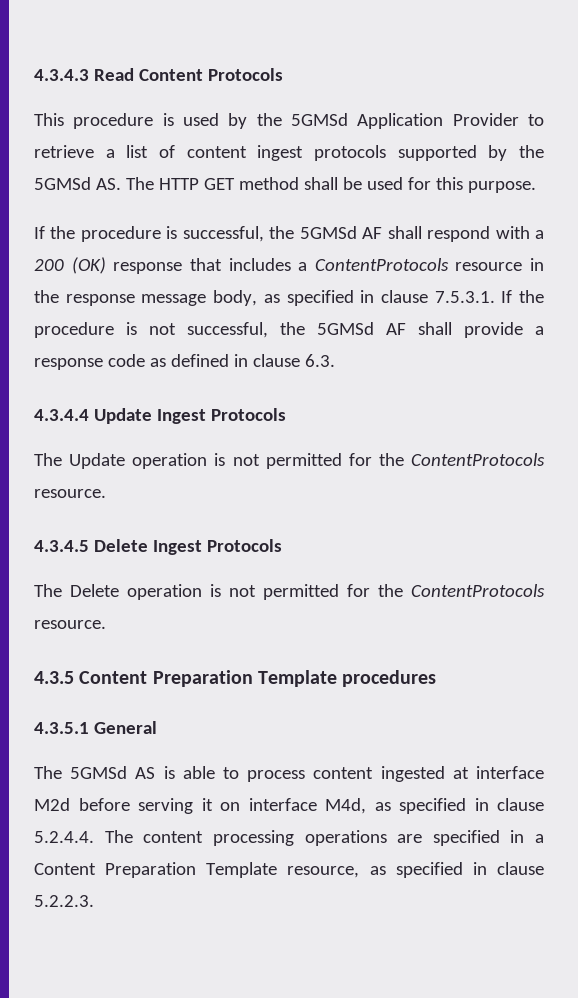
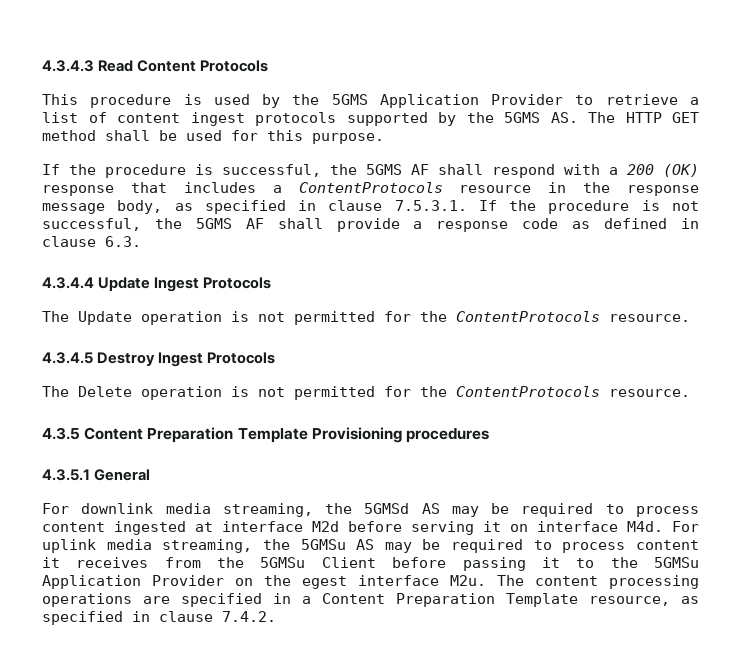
[290,113,348,126] 5GMSd -> [331,94,368,105] 5GMS
[34,177,91,190] 5GMSd -> [504,112,540,123] 5GMS
[299,226,357,239] 5GMSd -> [366,164,402,175] 5GMS
[317,322,374,335] 5GMSd -> [195,218,232,229] 5GMS
[93,539,148,552] Delete -> [97,352,156,366] Destroy
(337, 678) none -> [311,427,402,443] Provisioning
[34,766,215,779] The 5GMSd AS is able -> [42,503,594,517] For downlink media streaming, the 5GMSd AS may be required
[325,798,544,814] [34,831,94,843] M4d, as specified in clause 5.2.4.4. -> [627,521,699,532] [42,539,699,553] [42,557,700,571] [42,575,486,589] M4d. For uplink media streaming, the 5GMSu AS may be required to process content it receives from the 5GMSu Client before passing it to the 5GMSu Application Provider on the egest interface M2u.
[34,895,94,907] 5.2.2.3. -> [222,611,276,622] 7.4.2.

